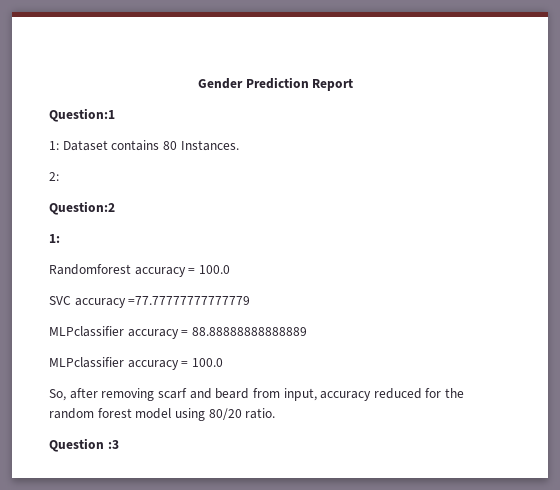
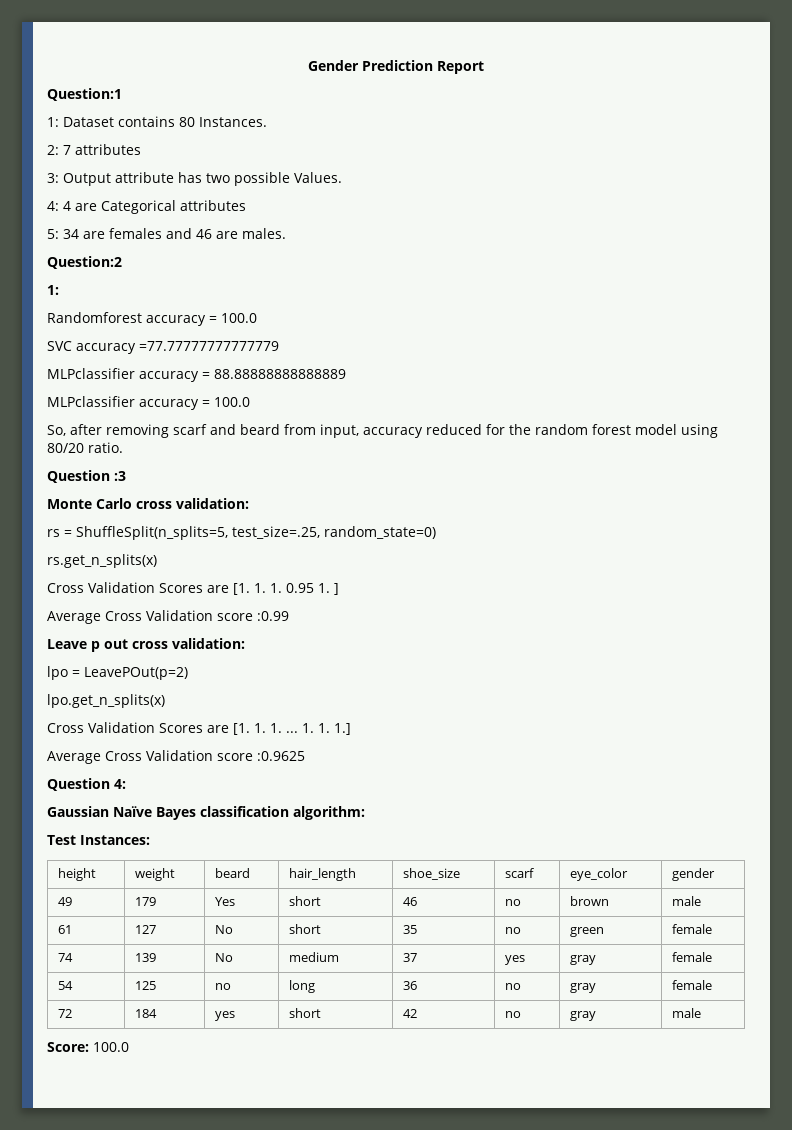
(59, 176) none -> [63,144,141,155] [47,172,342,186] [47,200,246,214] [47,228,286,239] 7 attributes // 3: Output attribute has two possible Values. // 4: 4 are Categorical attributes // 5: 34 are females and 46 are males.
(119, 444) none -> [47,498,249,509] [47,526,436,540] [47,554,157,568] [47,582,339,595] [47,610,289,624] [47,638,245,652] [47,666,188,680] [47,694,165,708] [47,722,351,735] [47,750,305,764] [47,778,126,791] [47,806,365,820] [47,835,150,845] [57,868,96,881] [134,868,175,881] [214,868,250,878] [288,868,356,881] [402,868,460,880] [504,868,534,878] [569,868,628,881] [671,868,715,881] [57,897,72,906] [134,897,156,906] [214,897,235,906] [288,896,321,906] [402,897,417,906] [504,899,521,906] [569,896,609,906] [671,896,701,906] [57,925,72,934] [134,925,156,934] [214,925,233,934] [288,924,321,934] [402,925,417,934] [504,927,521,934] [569,927,604,937] [671,924,712,934] [57,953,73,962] [134,953,156,962] [214,953,233,962] [288,952,339,962] [402,953,417,962] [504,955,525,965] [569,955,596,965] [671,952,712,962] [57,981,73,990] [134,981,156,990] [214,983,231,990] [288,980,315,993] [402,981,417,990] [504,983,521,990] [569,983,596,993] [671,980,712,990] [57,1009,72,1018] [134,1009,157,1018] [214,1011,235,1021] [288,1008,321,1018] [402,1009,417,1018] [504,1011,521,1018] [569,1011,596,1021] [671,1008,701,1018] [47,1042,129,1052] // Monte Carlo cross validation: // rs = ShuffleSplit(n_splits=5, test_size=.25, random_state=0) // rs.get_n_splits(x) // Cross Validation Scores are [1. 1. 1. 0.95 1. ] // Average Cross Validation score :0.99 // Leave p out cross validation: // lpo = LeavePOut(p=2) // lpo.get_n_splits(x) // Cross Validation Scores are [1. 1. 1. ... 1. 1. 1.] // Average Cross Validation score :0.9625 // Question 4: // Gaussian Naïve Bayes classification algorithm: // Test Instances: // height | weight | beard | hair_length | shoe_size | scarf | eye_color | gender // 49 | 179 | Yes | short | 46 | no | brown | male // 61 | 127 | No | short | 35 | no | green | female // 74 | 139 | No | medium | 37 | yes | gray | female // 54 | 125 | no | long | 36 | no | gray | female // 72 | 184 | yes | short | 42 | no | gray | male // Score: 100.0

